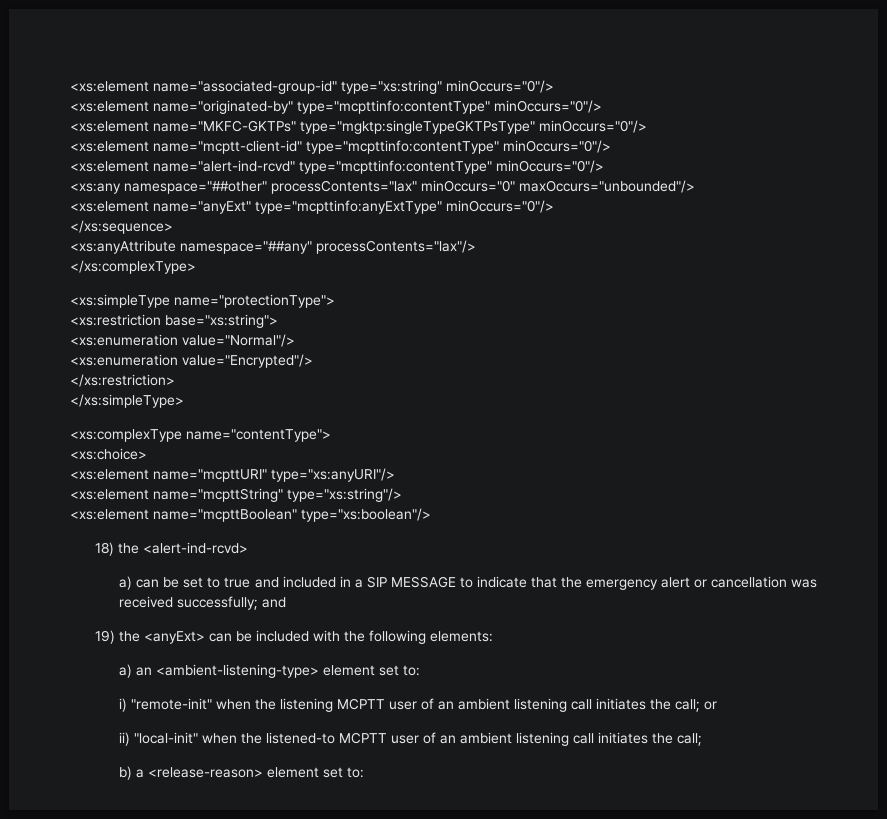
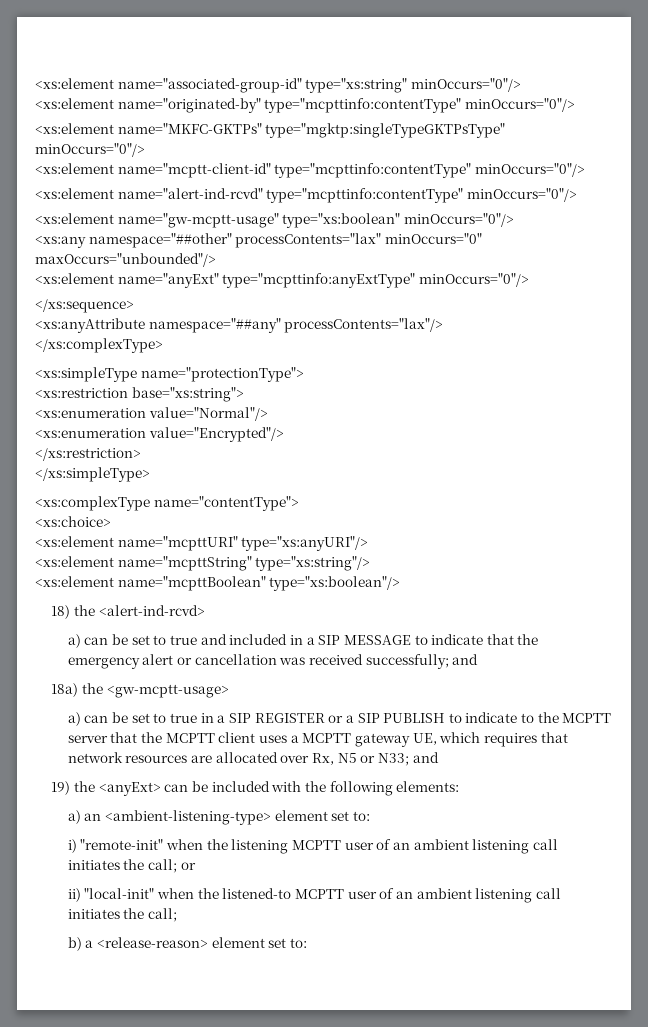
(604, 166) none -> [35,213,514,228] // <xs:element name="gw-mcptt-usage" type="xs:boolean" minOccurs="0"/>
(287, 602) none -> [51,683,229,698] [67,712,612,726] [67,732,568,747] [67,752,439,766] // 18a) the <gw-mcptt-usage> // a) can be set to true in a SIP REGISTER or a SIP PUBLISH to indicate to the MCPTT server that the MCPTT client uses a MCPTT gateway UE, which requires that network resources are allocated over Rx, N5 or N33; and

